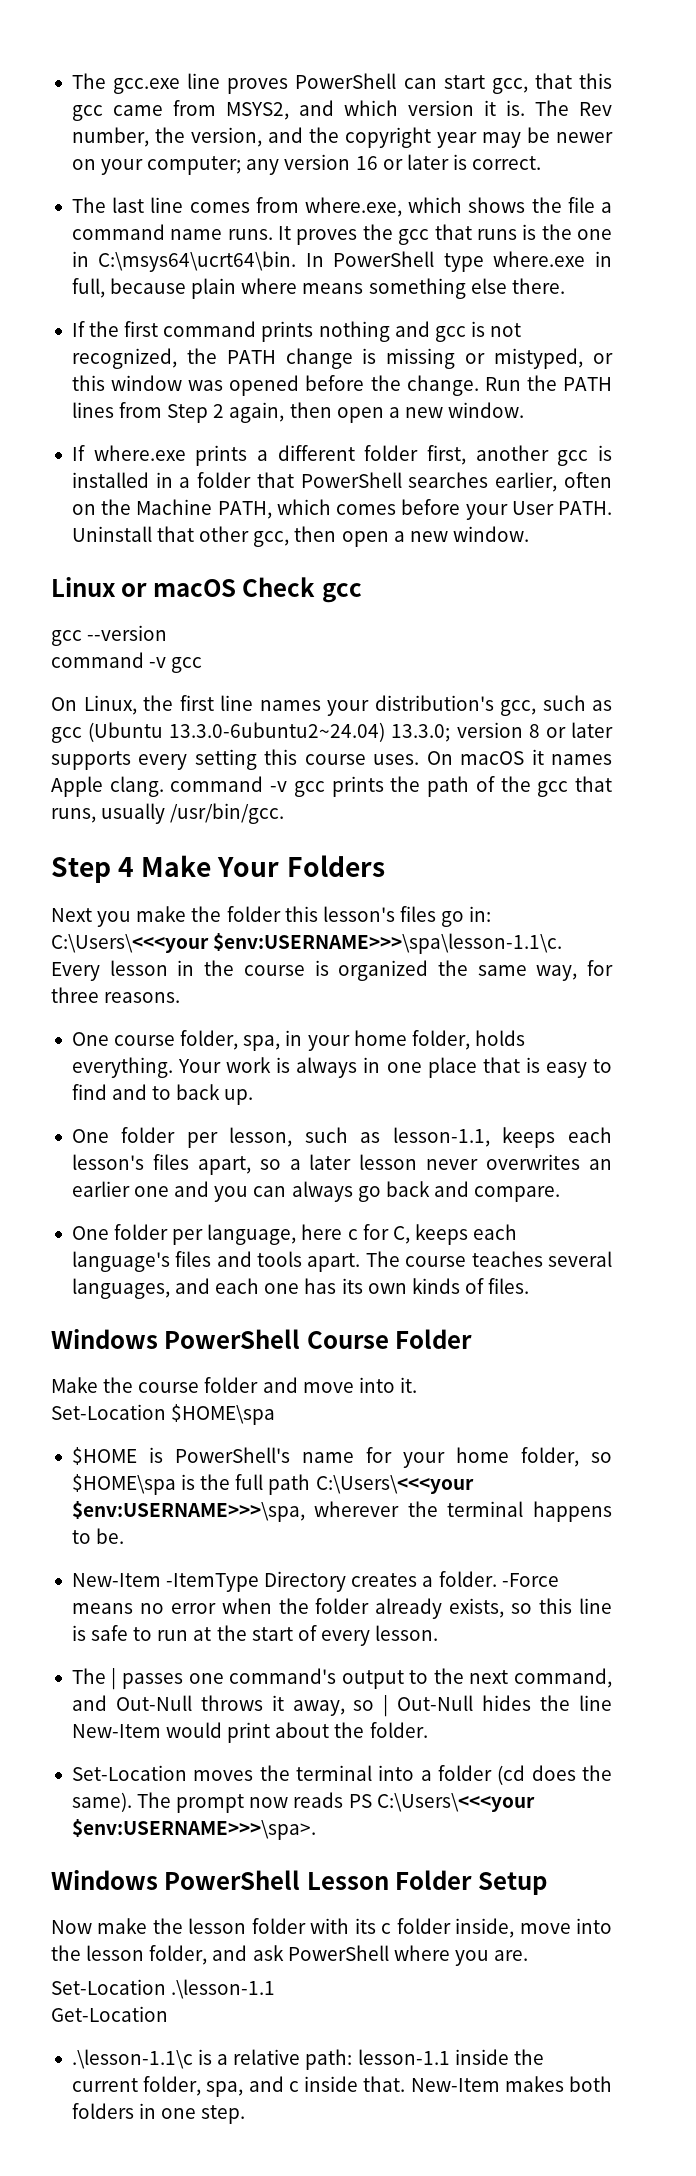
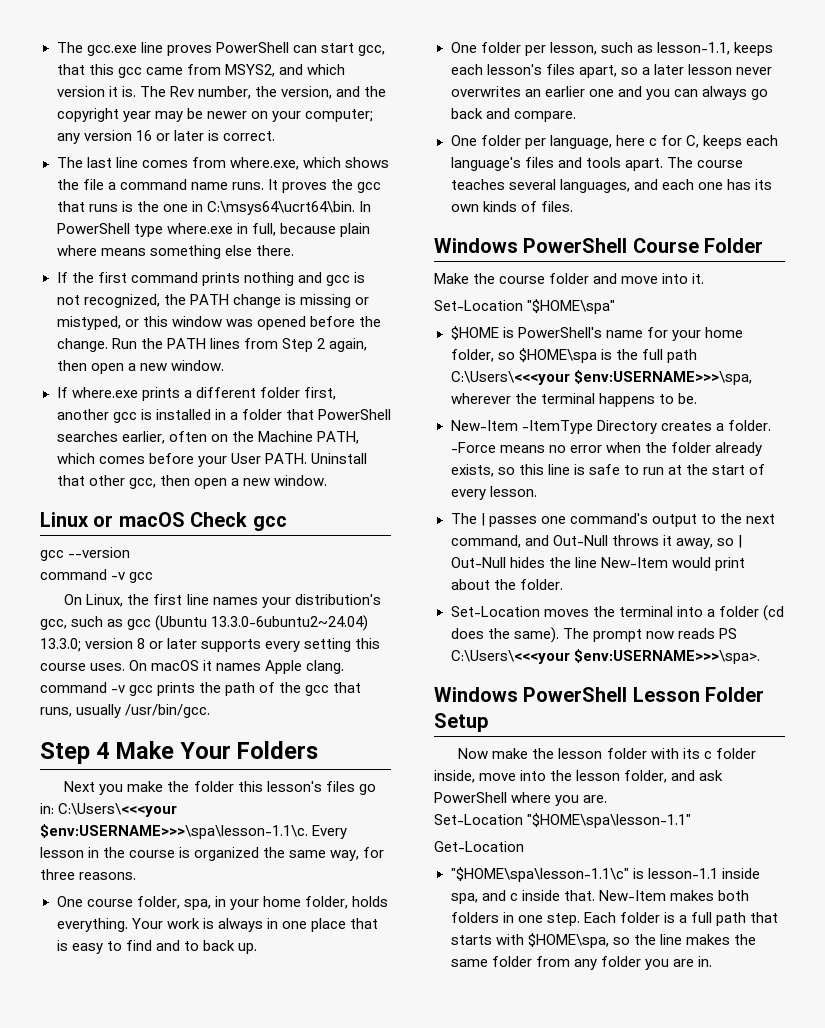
[171,1404,276,1425] $HOME\spa -> [527,299,616,314] "$HOME\spa"
[171,1979,276,1999] .\lesson-1.1 -> [527,813,692,828] "$HOME\spa\lesson-1.1"
[71,2049,544,2070] [71,2076,202,2096] .\lesson-1.1\c is a relative path: lesson-1.1 inside the current folder, -> [450,867,760,882] "$HOME\spa\lesson-1.1\c" is lesson-1.1 inside
(246, 2114) none -> [583,912,778,926] [450,933,756,948] [450,956,712,970] Each folder is a full path that starts with $HOME\spa, so the line makes the same folder from any folder you are in.

